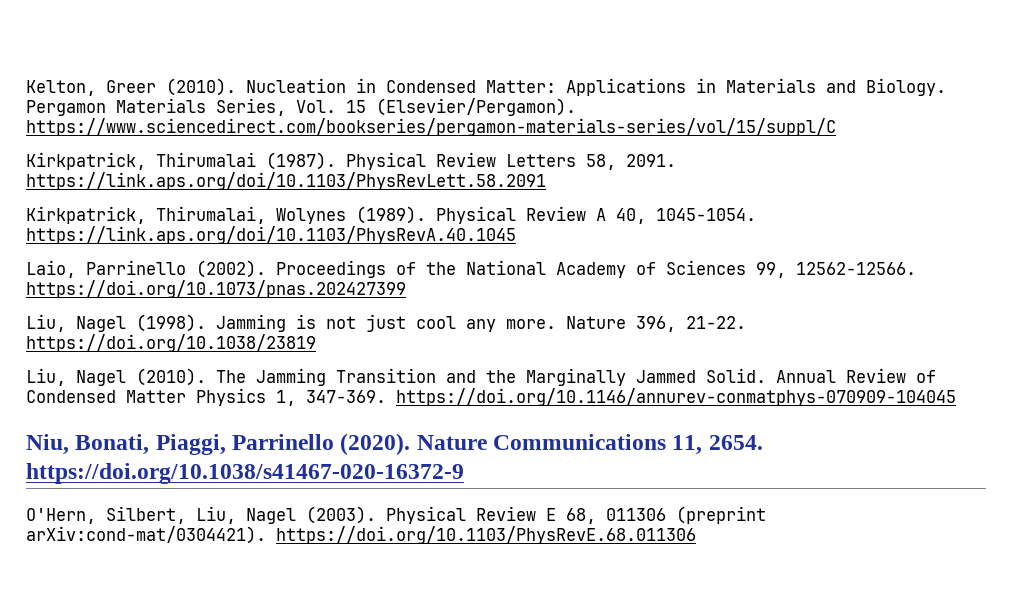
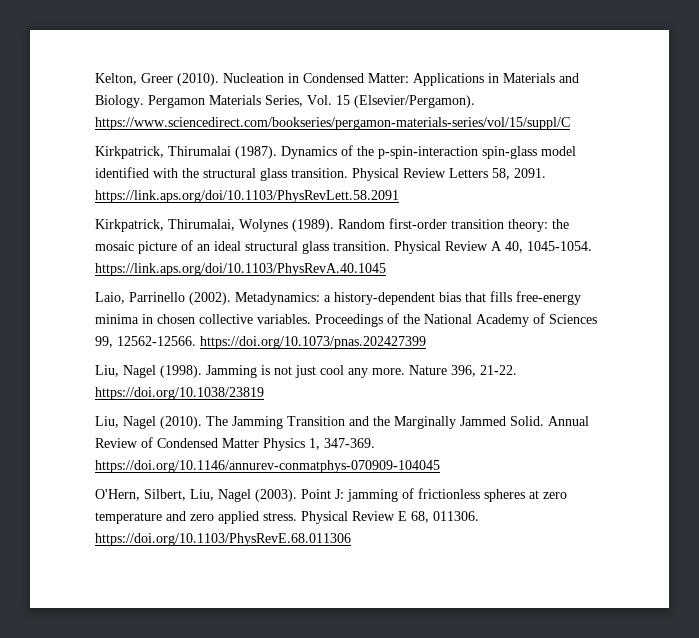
(336, 161) none -> [281,145,576,159] [95,167,348,181] Dynamics of the p-spin-interaction spin-glass model identified with the structural glass transition.
(426, 215) none -> [338,218,569,232] [95,240,390,254] Random first-order transition theory: the mosaic picture of an ideal structural glass transition.
(266, 269) none -> [235,291,581,305] [95,314,311,324] Metadynamics: a history-dependent bias that fills free-energy minima in chosen collective variables.
[26,433,763,455] [26,463,464,484] // Niu, Bonati, Piaggi, Parrinello (2020). Nature Communications 11, 2654. https://doi.org/10.1038/s41467-020-16372-9 -> (440, 466) none
(376, 515) none -> [301,488,567,502] [95,511,297,524] Point J: jamming of frictionless spheres at zero temperature and zero applied stress.
[606,506,766,524] [26,526,266,544] 011306 (preprint arXiv:cond-mat/0304421). -> [433,511,479,521] 011306.

